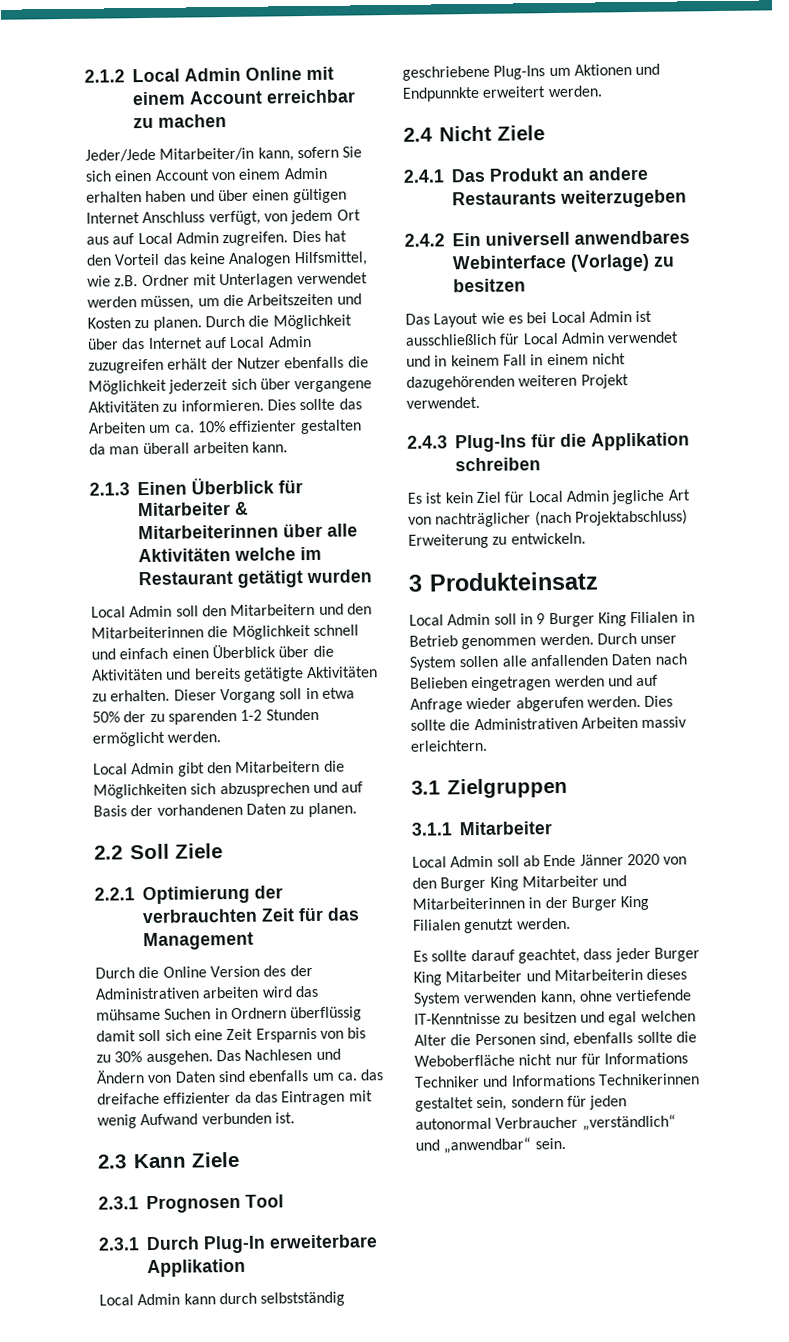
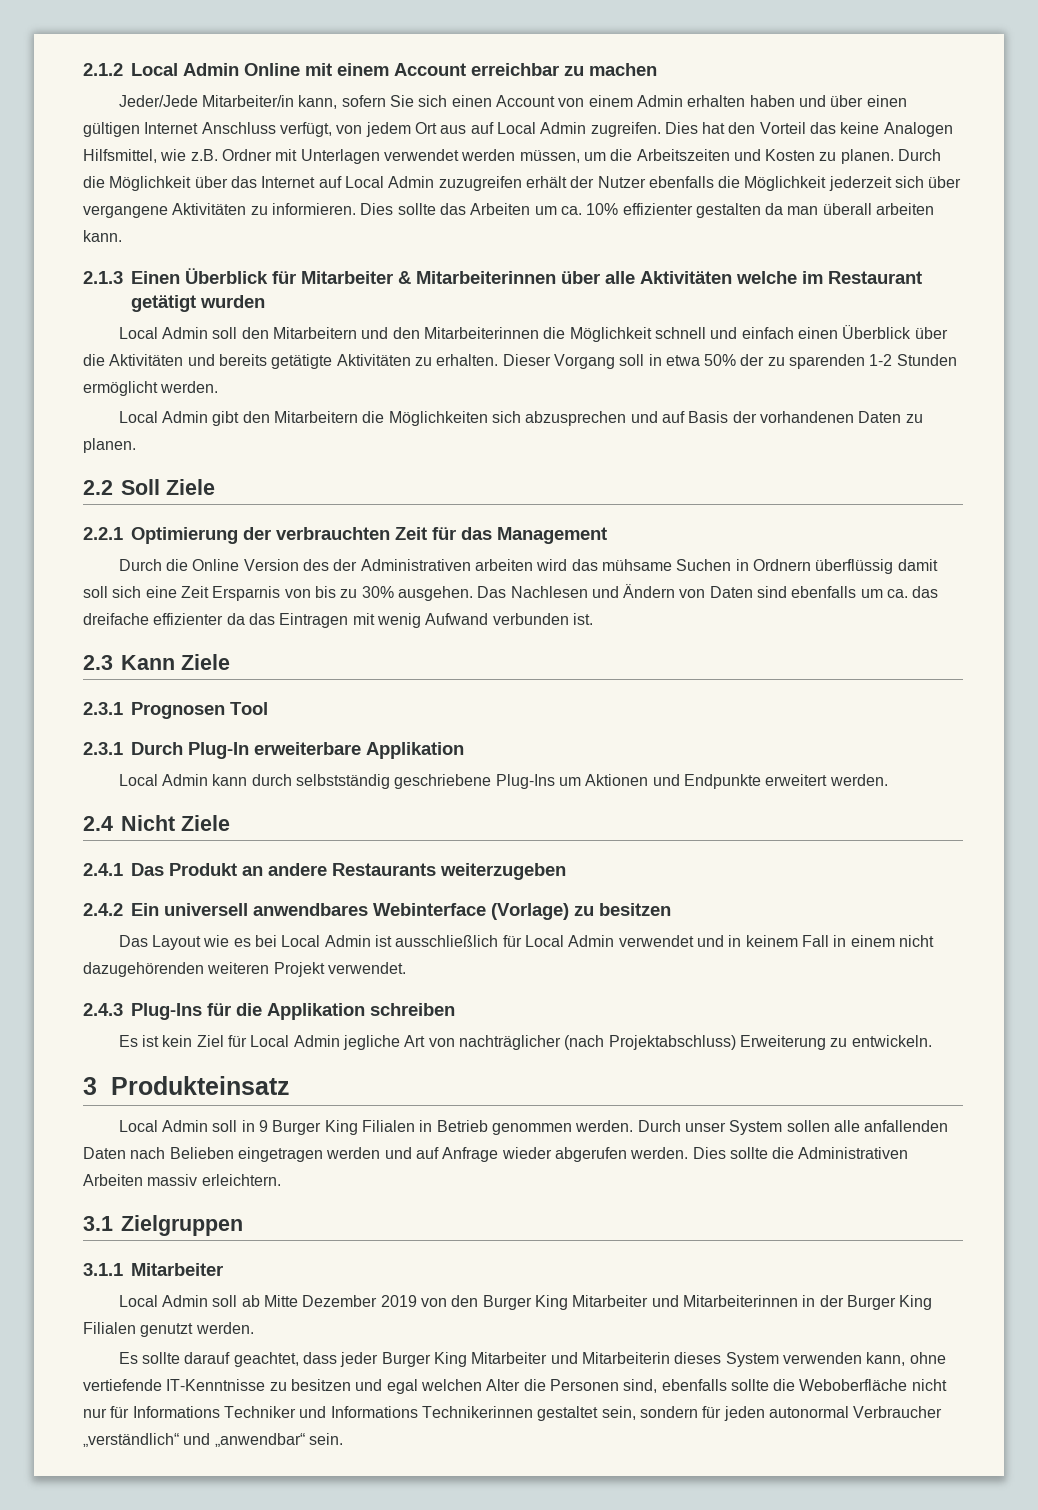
[402,86,480,102] Endpunnkte -> [684,774,762,789] Endpunkte
[543,853,660,867] Ende Jänner 2020 -> [264,1295,417,1307] Mitte Dezember 2019

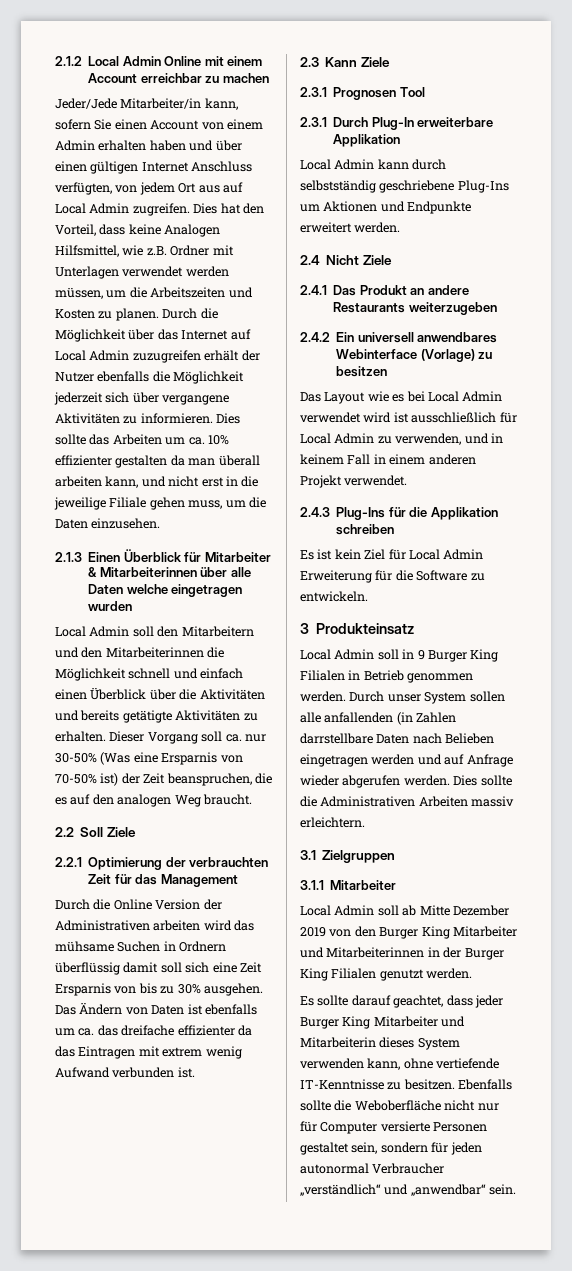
[418,95,448,107] sich -> (112, 124) none
[279,122,332,137] verfügt, -> [55,182,112,195] verfügten,
[759,122,837,134] Vorteil das -> [55,224,126,236] Vorteil, dass
[83,230,122,242] kann. -> [105,476,259,488] [54,497,266,510] [55,518,161,529] kann, und nicht erst in die jeweilige Filiale gehen muss, um die Daten einzusehen.
[640,271,922,284] [131,295,196,312] Aktivitäten welche im Restaurant getätigt -> [88,584,243,597] Daten welche eingetragen
[648,354,957,369] [83,381,219,396] [118,411,923,426] [83,438,136,453] in etwa 50% der zu sparenden 1-2 Stunden ermöglicht werden. // Local Admin gibt den Mitarbeitern die Möglichkeiten sich abzusprechen und auf Basis der vorhandenen Daten zu planen. -> [225,734,266,742] [55,752,243,765] [55,773,272,786] [55,794,252,807] ca. nur 30-50% (Was eine Ersparnis von 70-50% ist) der Zeit beanspruchen, die es auf den analogen Weg braucht.
[303,559,330,571] des -> (201, 904) none
[510,586,619,598] Nachlesen und -> (76, 1010) none
[757,586,788,598] sind -> [187,1004,203,1015] ist
(375, 619) none -> [162,1047,203,1057] extrem
(371, 941) none -> [300,412,392,423] verwendet wird
[618,935,694,947] verwendet -> [377,433,462,445] zu verwenden,
[898,935,934,947] [83,962,270,977] nicht dazugehörenden weiteren -> [428,454,476,465] anderen
[343,1035,826,1050] jegliche Art von nachträglicher (nach Projektabschluss) Erweiterung -> [300,570,468,583] Erweiterung für die Software
(949, 1126) none -> [396,712,457,725] [300,733,373,744] (in Zahlen darrstellbare
[290,1379,727,1394] besitzen und egal welchen Alter die Personen sind, ebenfalls -> [403,1079,513,1090] besitzen. Ebenfalls
[132,1406,533,1418] Informations Techniker und Informations Technikerinnen -> [320,1121,488,1134] Computer versierte Personen

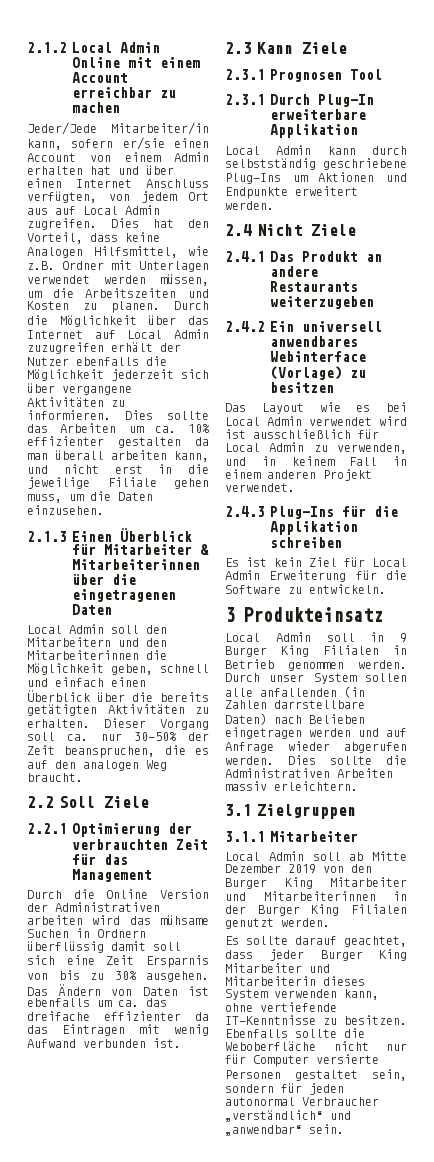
[94,119,112,130] Sie -> [122,137,165,150] er/sie
[149,140,186,151] haben -> [90,166,111,175] hat
[90,161,139,174] gültigen -> (62, 183) none
[230,567,251,577] [88,584,243,597] [88,601,133,611] alle Daten welche eingetragen wurden -> [112,574,136,585] [72,589,176,602] [72,604,112,615] die eingetragenen Daten
(126, 674) none -> [111,664,153,675] geben,
[199,689,265,700] [55,710,172,723] Aktivitäten und bereits getätigte -> [160,692,209,702] [27,704,97,716] bereits getätigten
[100,752,243,765] [55,773,119,786] (Was eine Ersparnis von 70-50% ist) -> (177, 736) none
[162,1047,203,1057] extrem -> (160, 1029) none
[376,734,410,744] Daten -> [225,713,267,725] Daten)

